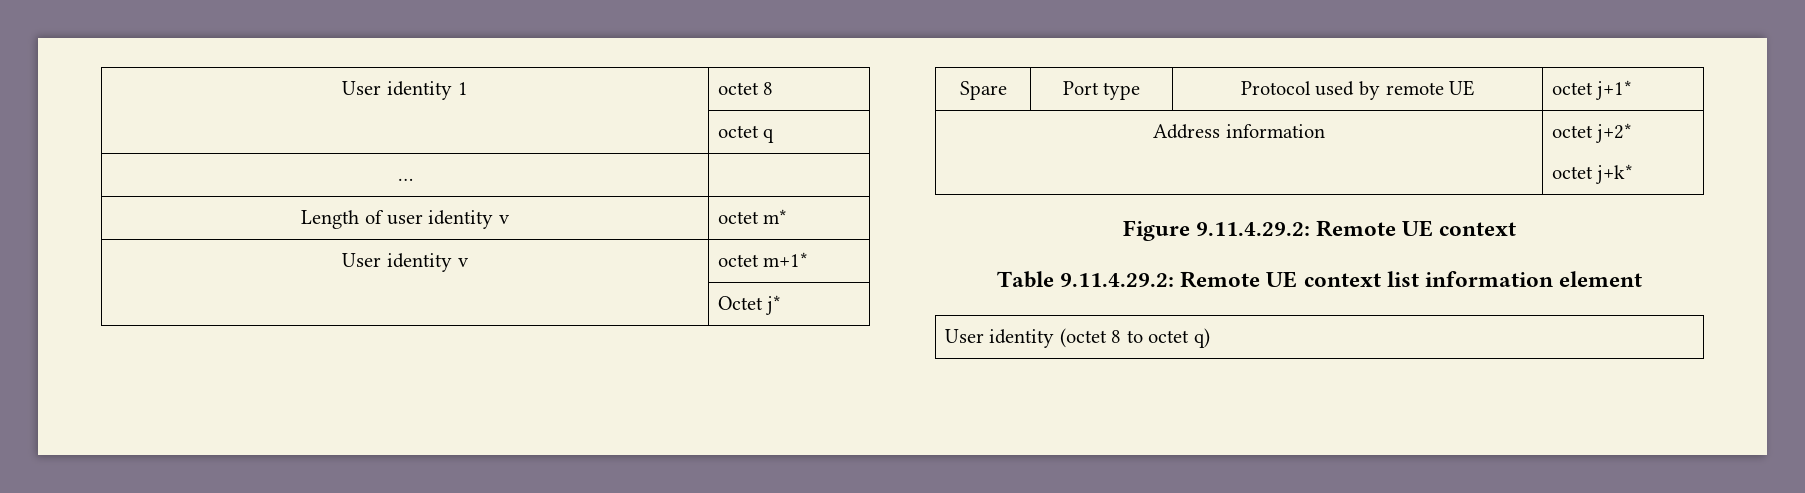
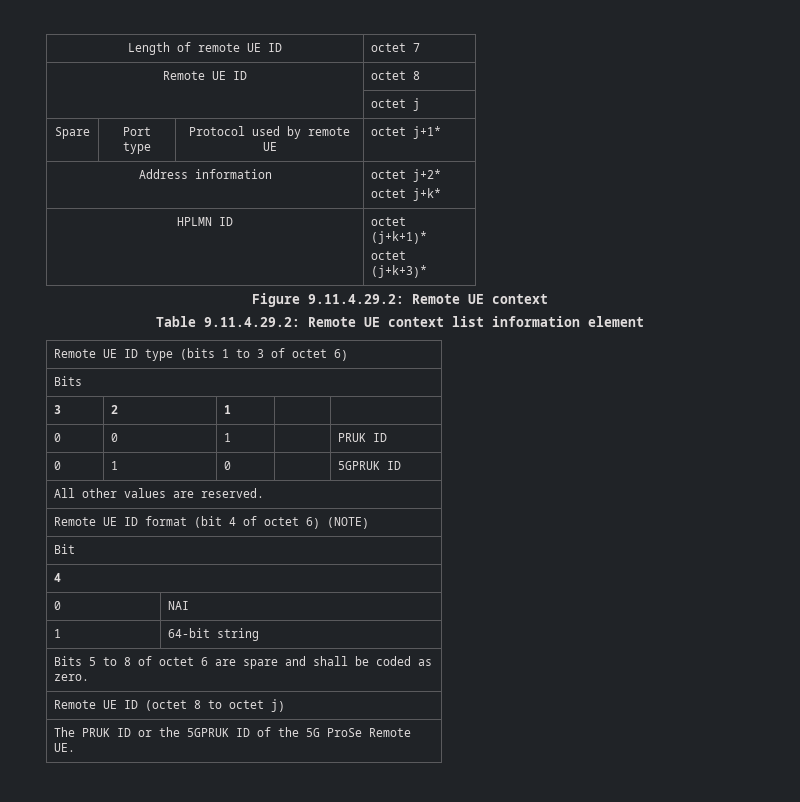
[342,81,468,100] [717,82,774,95] [717,125,775,143] [397,178,413,181] [301,210,510,229] [717,209,788,224] [342,253,469,272] [717,252,809,267] [717,295,782,315] User identity 1 | octet 8 // | octet q // … | // Length of user identity v | octet m* // User identity v | octet m+1* // | Octet j* -> [128,42,282,55] [371,43,421,52] [163,71,247,80] [371,71,421,80] [371,98,421,111] Length of remote UE ID | octet 7 // Remote UE ID | octet 8 // | octet j
(1634, 174) none -> [177,217,233,226] [371,217,407,226] [371,231,428,244] [371,251,407,260] [371,265,428,278] // HPLMN ID | octet (j+k+1)* // octet (j+k+3)*
[944,328,1210,348] User identity (octet 8 to octet q) -> [54,348,349,361] [54,376,83,386] [54,405,62,414] [111,405,119,414] [224,405,232,414] [54,433,62,442] [111,433,119,442] [224,433,232,442] [338,433,388,442] [54,461,62,470] [111,461,119,470] [224,461,232,470] [338,461,402,470] [54,488,265,498] [54,516,370,529] [54,544,76,554] [54,573,62,582] [54,601,62,610] [168,601,190,610] [54,629,62,638] [168,628,260,641] [54,656,433,669] [54,674,90,681] [54,699,286,712] [54,727,412,737] [54,743,76,752] Remote UE ID type (bits 1 to 3 of octet 6) // Bits // 3 | 2 | 1 | | // 0 | 0 | 1 | | PRUK ID // 0 | 1 | 0 | | 5GPRUK ID // All other values are reserved. // Remote UE ID format (bit 4 of octet 6) (NOTE) // Bit // 4 // 0 | NAI // 1 | 64-bit string // Bits 5 to 8 of octet 6 are spare and shall be coded as zero. // Remote UE ID (octet 8 to octet j) // The PRUK ID or the 5GPRUK ID of the 5G ProSe Remote UE.

